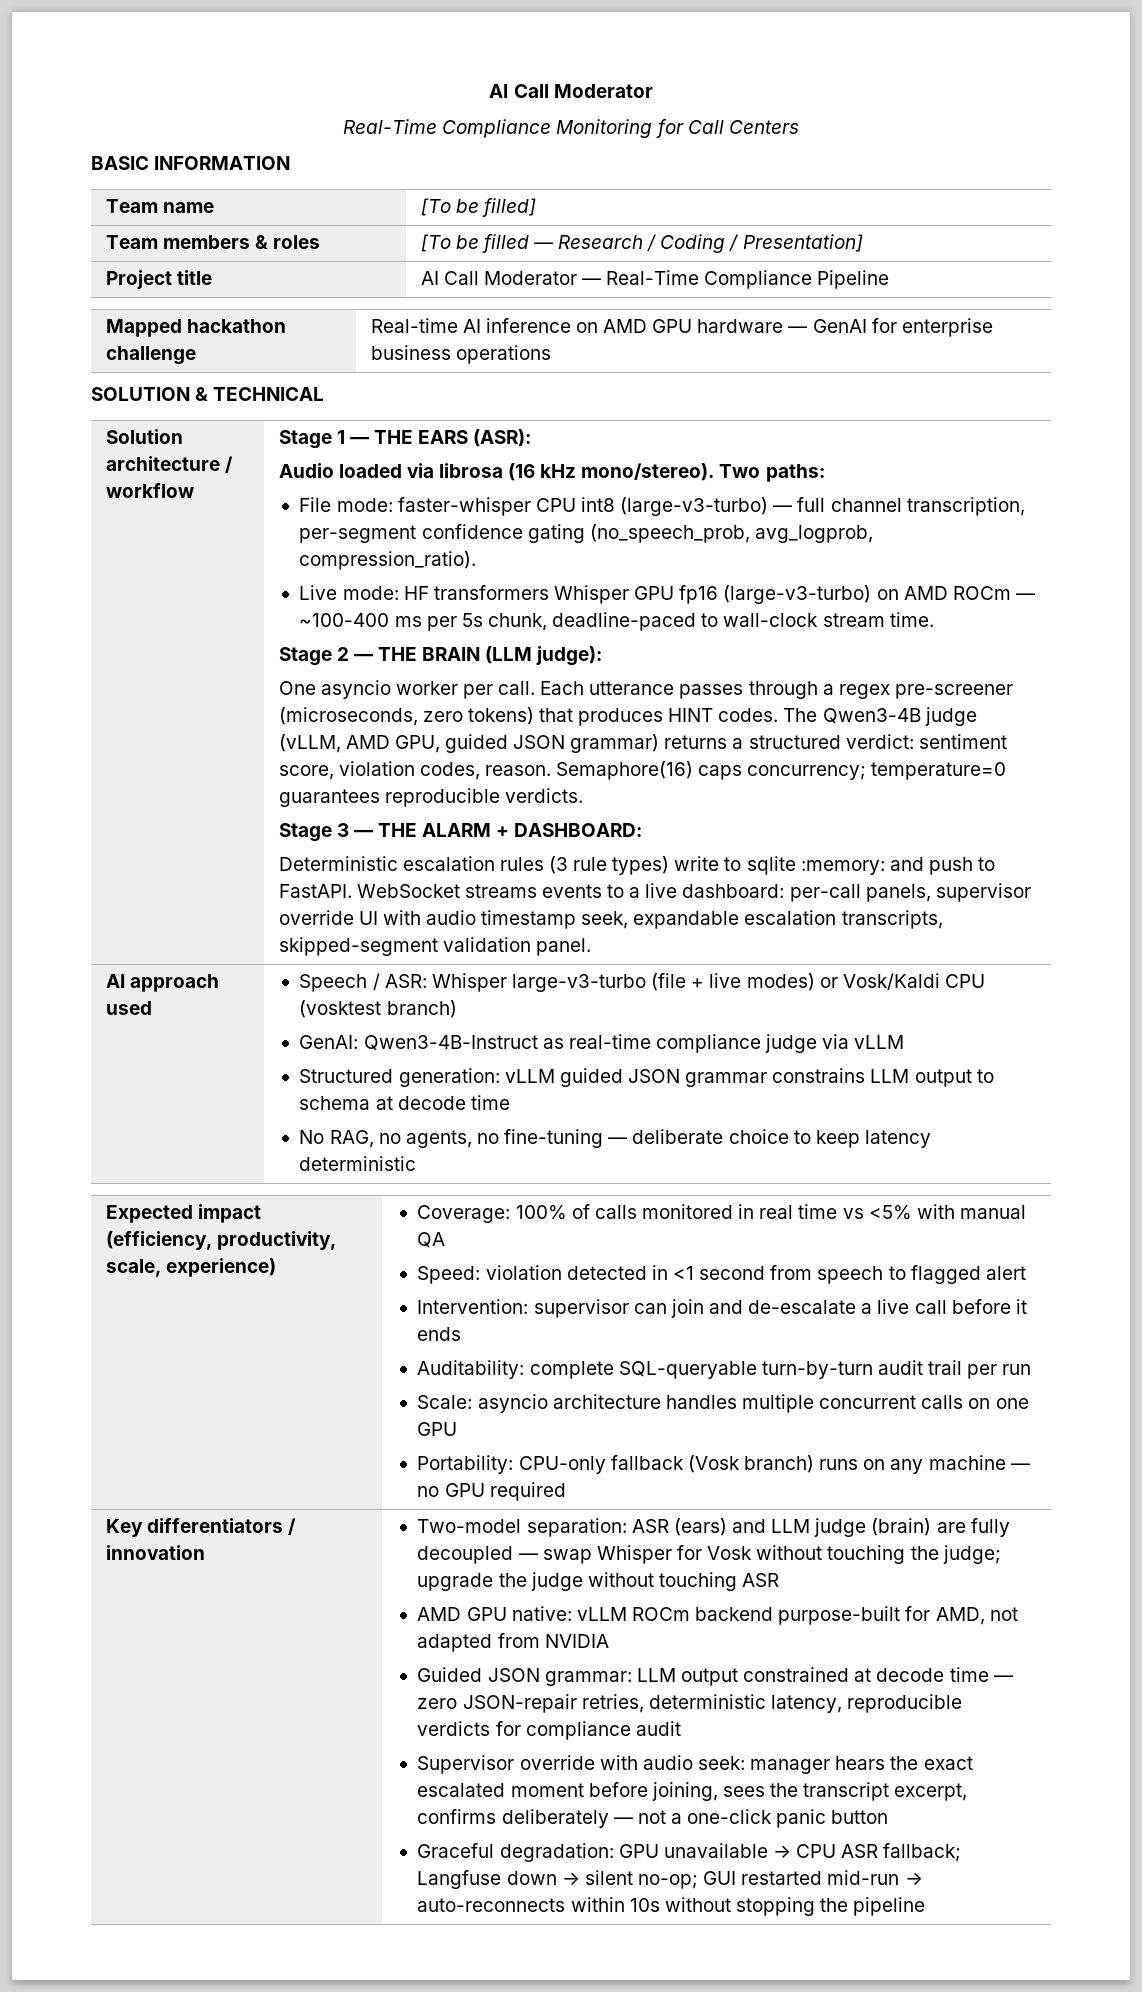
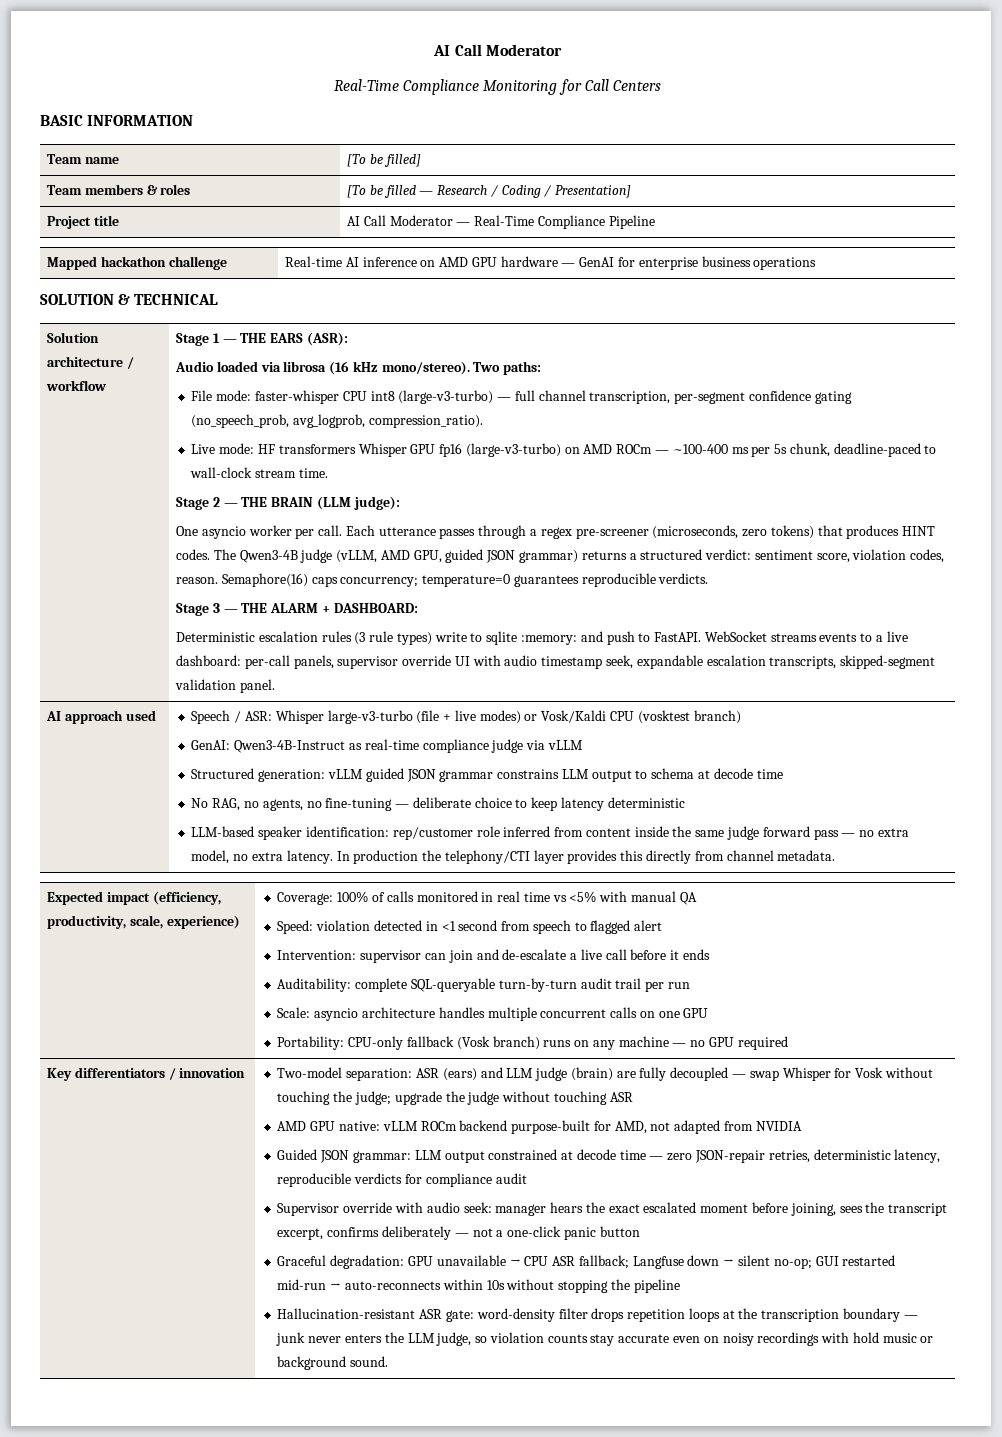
(417, 1163) none -> [191,826,909,840] [191,850,836,864] // LLM-based speaker identification: rep/customer role inferred from content inside the same judge forward pass — no extra model, no extra latency. In production the telephony/CTI layer provides this directly from channel metadata.
(926, 1906) none -> [277,1308,918,1322] [276,1332,934,1346] [277,1356,389,1370] // Hallucination-resistant ASR gate: word-density filter drops repetition loops at the transcription boundary — junk never enters the LLM judge, so violation counts stay accurate even on noisy recordings with hold music or background sound.

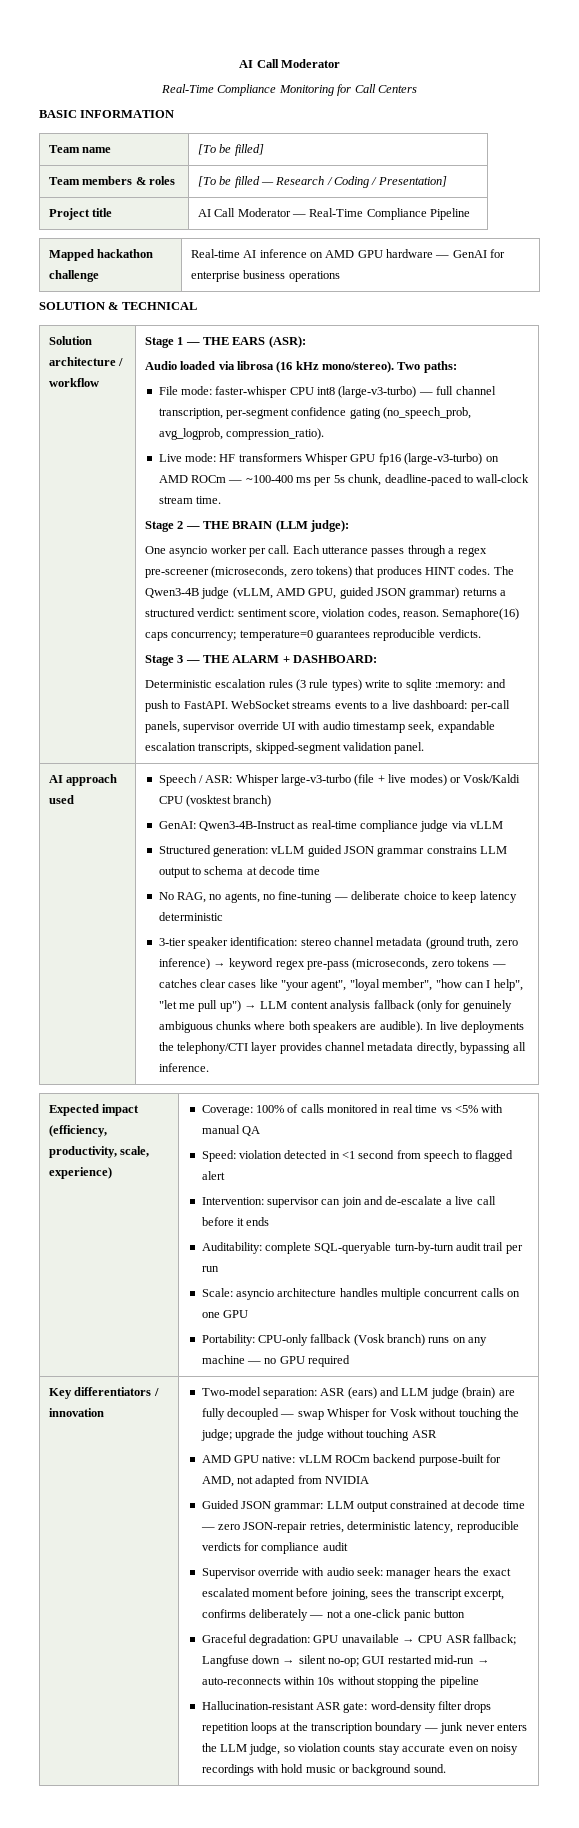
[191,826,255,837] LLM-based -> [158,938,186,946] 3-tier
[392,826,909,840] [191,850,836,864] rep/customer role inferred from content inside the same judge forward pass — no extra model, no extra latency. In production the telephony/CTI layer provides this directly from channel metadata. -> [300,937,518,949] [158,958,506,970] [158,979,523,991] [158,1000,512,1012] [158,1021,524,1033] [158,1042,526,1054] [158,1063,209,1072] stereo channel metadata (ground truth, zero inference) → keyword regex pre-pass (microseconds, zero tokens — catches clear cases like "your agent", "loyal member", "how can I help", "let me pull up") → LLM content analysis fallback (only for genuinely ambiguous chunks where both speakers are audible). In live deployments the telephony/CTI layer provides channel metadata directly, bypassing all inference.

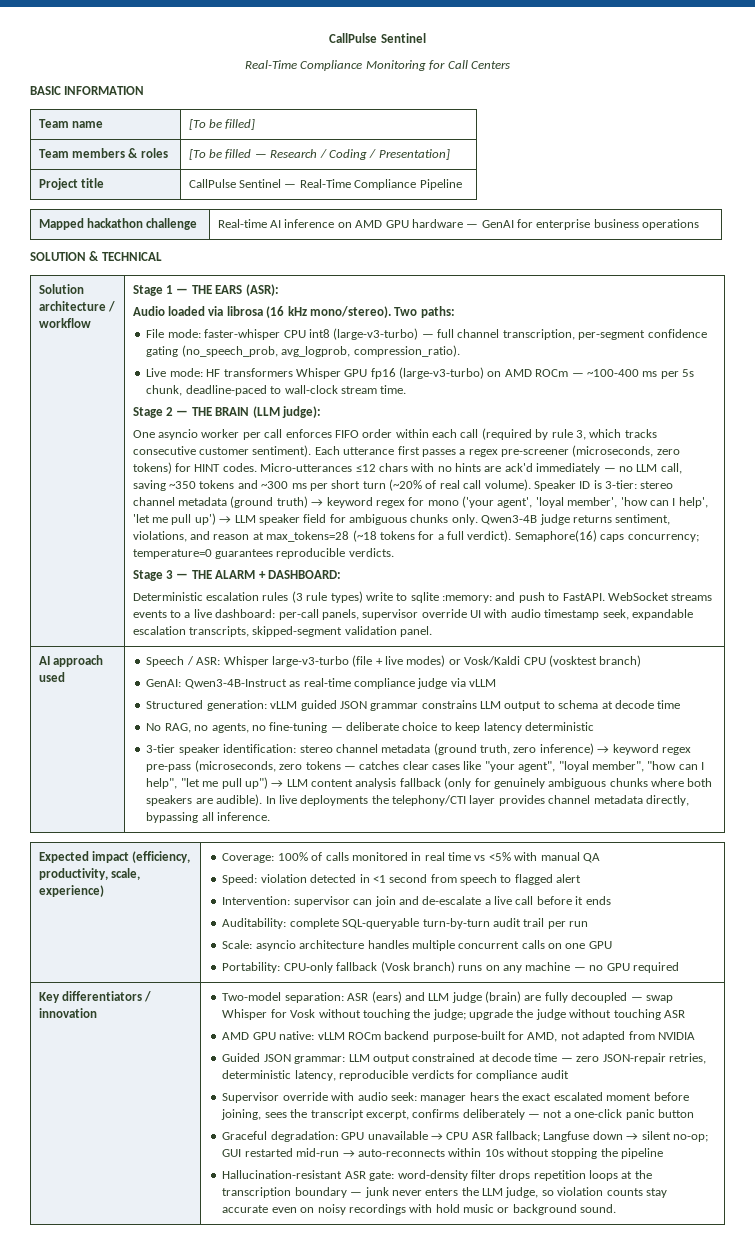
[239,59,340,68] AI Call Moderator -> [329,33,426,43] CallPulse Sentinel
[197,208,291,217] AI Call Moderator -> [188,179,282,188] CallPulse Sentinel
[268,545,446,557] call. Each utterance passes through -> [264,428,657,440] [132,445,456,457] call enforces FIFO order within each call (required by rule 3, which tracks consecutive customer sentiment). Each utterance first passes
[355,566,514,578] [144,587,507,599] [144,608,440,620] that produces HINT codes. The Qwen3-4B judge (vLLM, AMD GPU, guided JSON grammar) returns a structured verdict: sentiment score, violation codes, reason. -> [175,463,682,474] [132,479,674,491] [132,496,708,508] [132,513,671,525] [132,530,512,542] for HINT codes. Micro-utterances ≤12 chars with no hints are ack'd immediately — no LLM call, saving ~350 tokens and ~300 ms per short turn (~20% of real call volume). Speaker ID is 3-tier: stereo channel metadata (ground truth) → keyword regex for mono ('your agent', 'loyal member', 'how can I help', 'let me pull up') → LLM speaker field for ambiguous chunks only. Qwen3-4B judge returns sentiment, violations, and reason at max_tokens=28 (~18 tokens for a full verdict).

